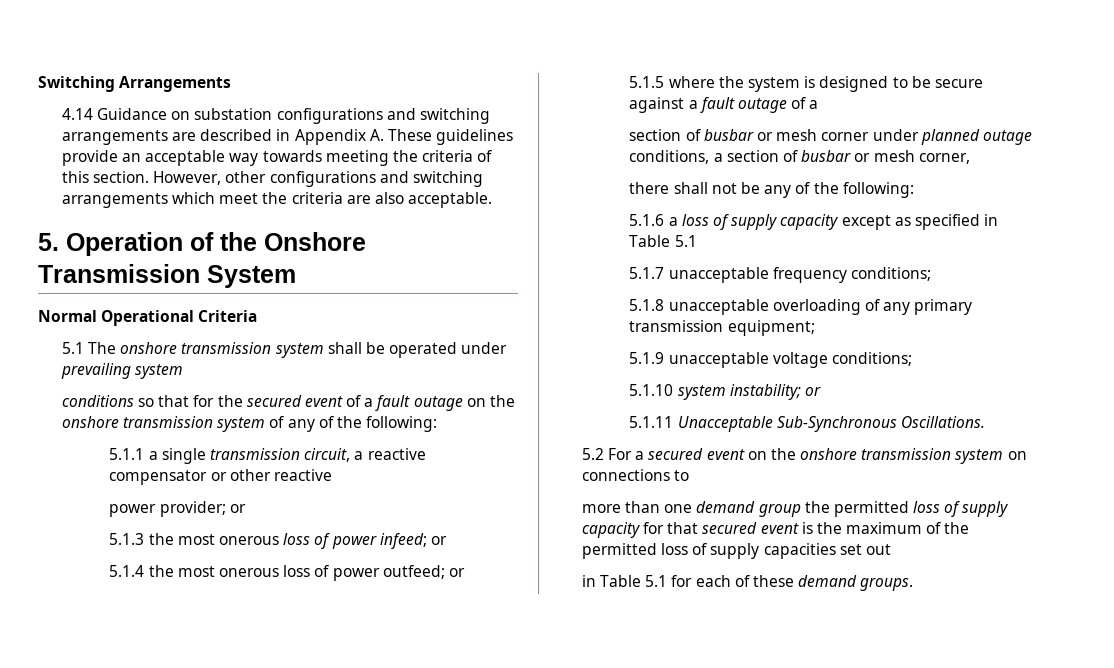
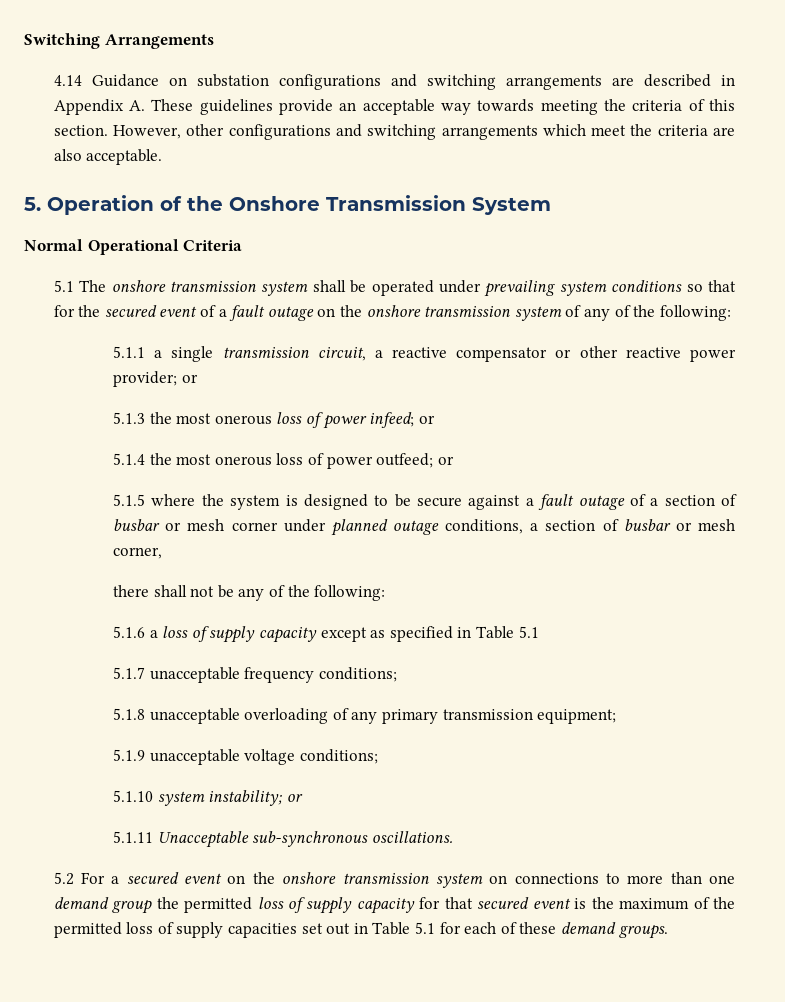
(184, 371) // -> (607, 288) none
(333, 475) // -> (681, 352) none
(819, 104) // -> (659, 502) none
[776,416,986,432] Sub-Synchronous Oscillations. -> [252,831,453,847] sub-synchronous oscillations.
(690, 475) // -> (620, 878) none
(891, 549) // -> (351, 929) none

